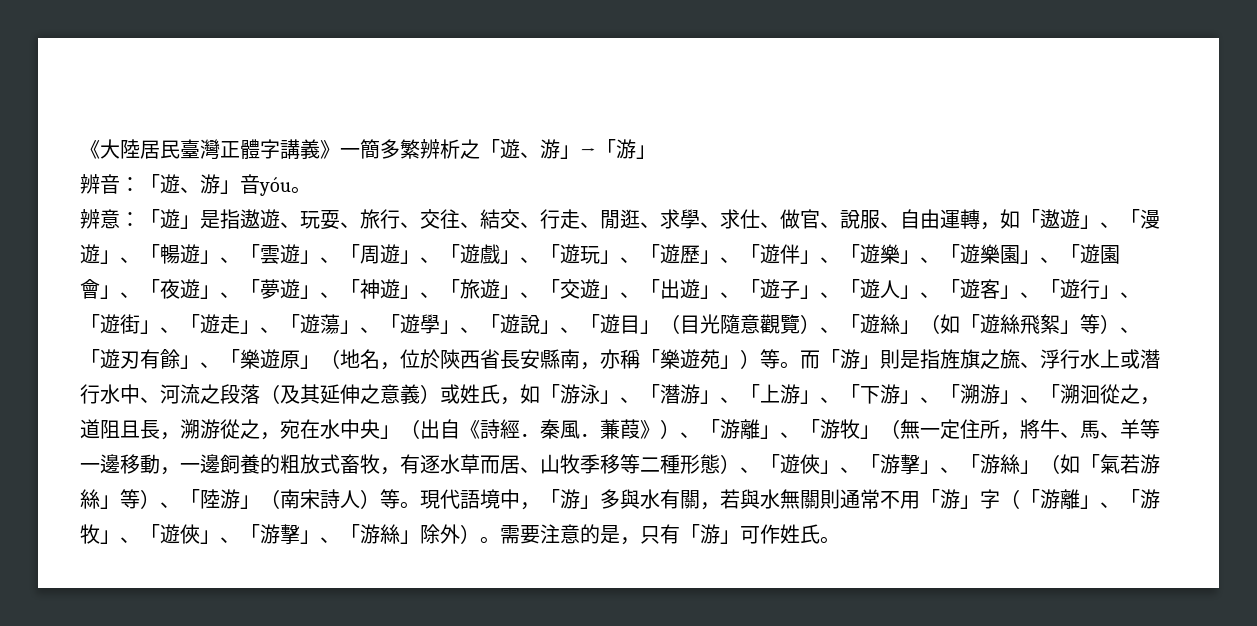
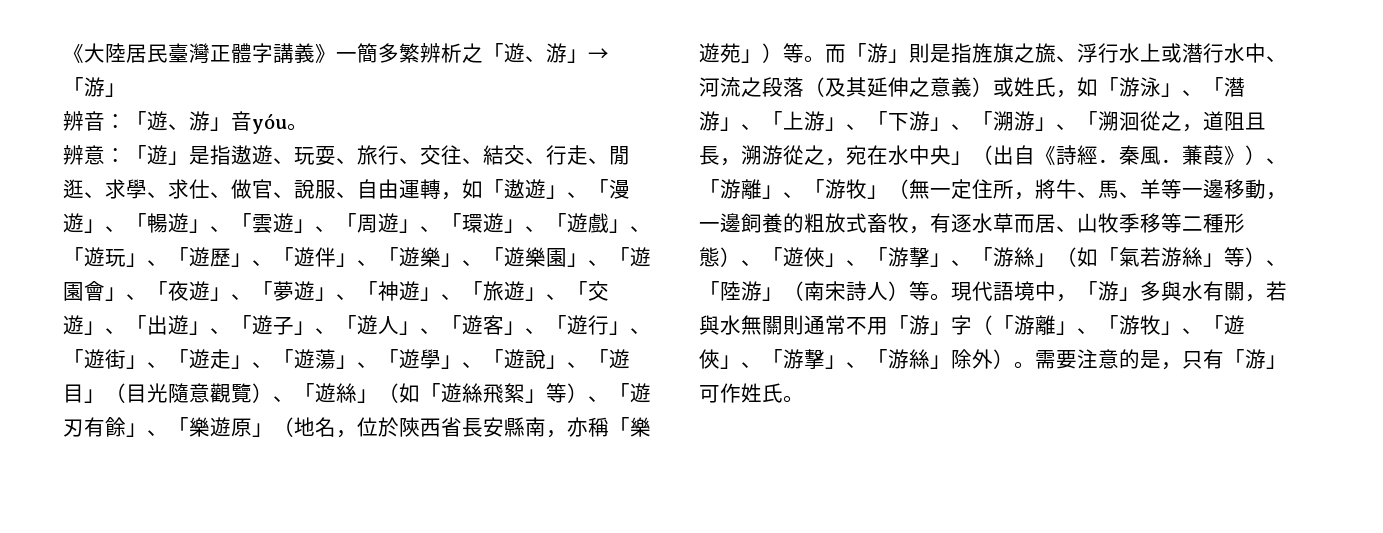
(460, 253) none -> [462,213,567,233] 環遊」、「

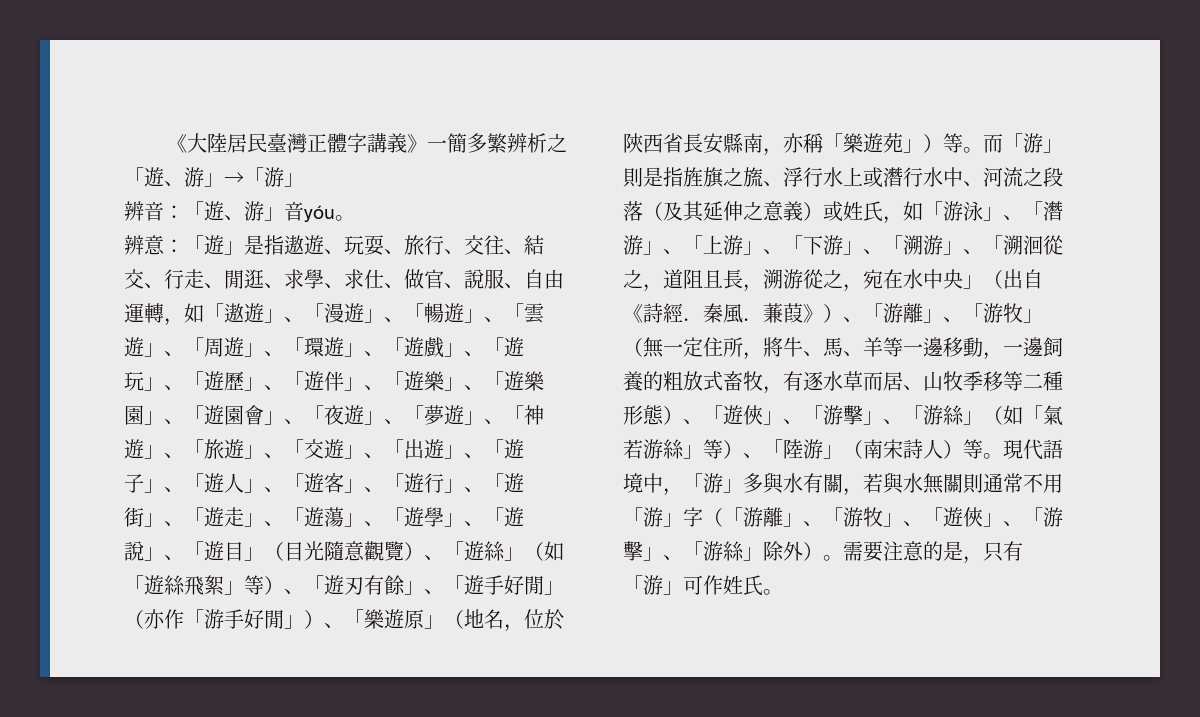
(189, 426) none -> [464,575,564,595] [124,609,364,629] 遊手好閒」（亦作「游手好閒」）、「

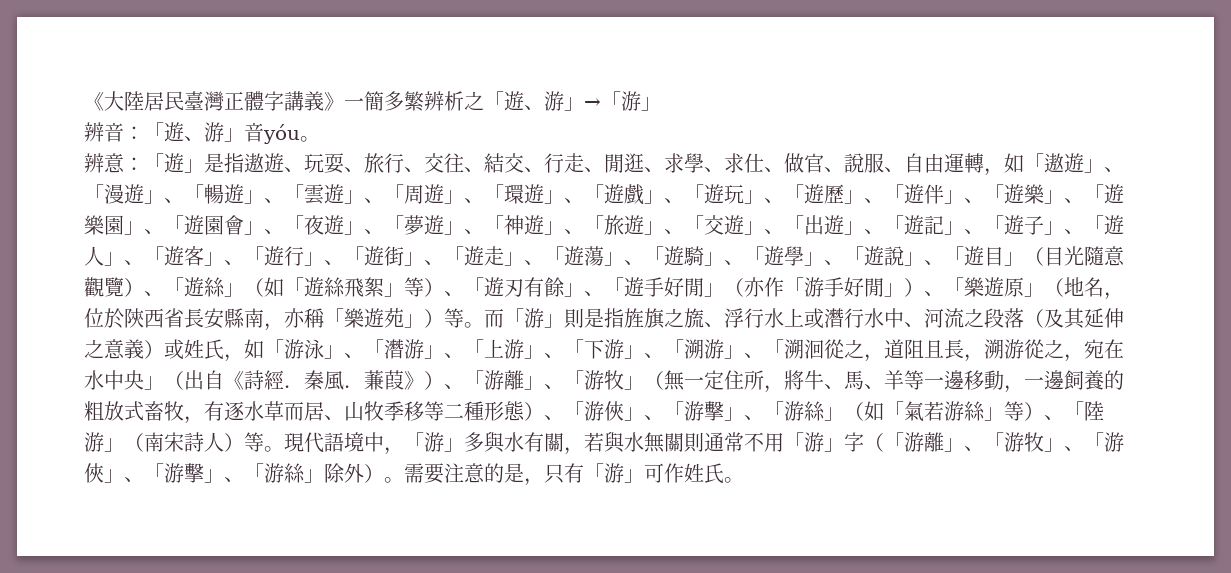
(524, 449) none -> [924,215,1024,235] 記」、「遊
(424, 517) none -> [683,246,784,266] 騎」、「遊
[723,405,743,425] 遊 -> [584,401,604,421] 游
[943,507,963,527] 遊 -> [1104,432,1124,452] 游

